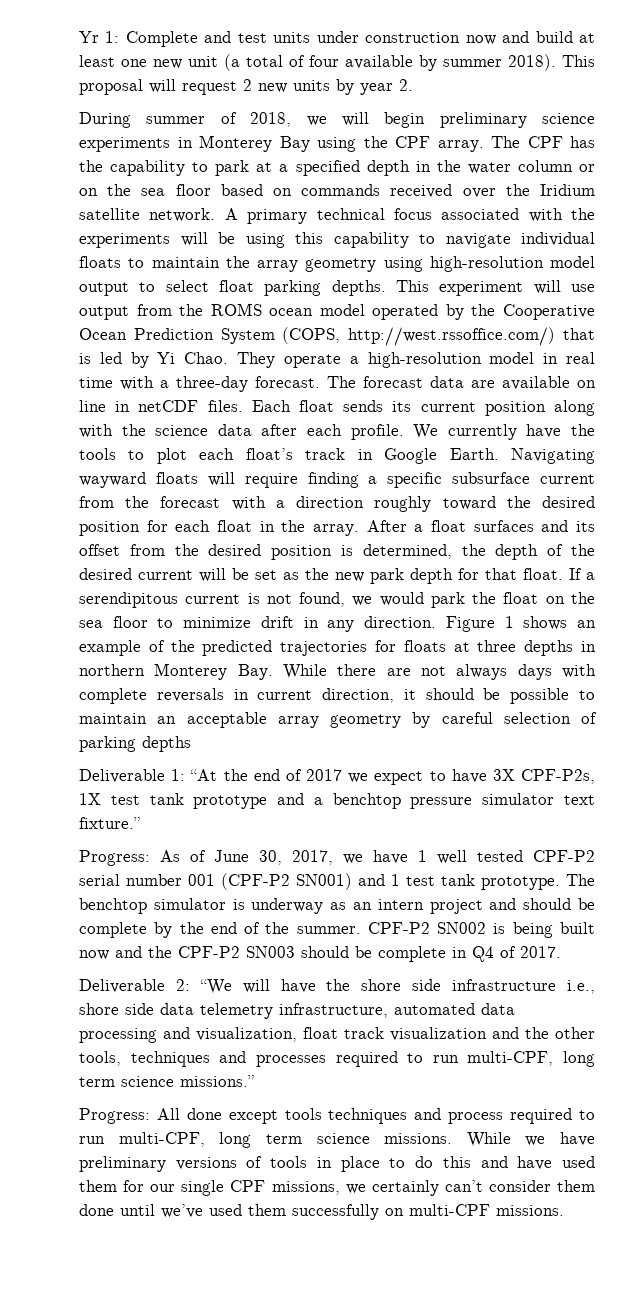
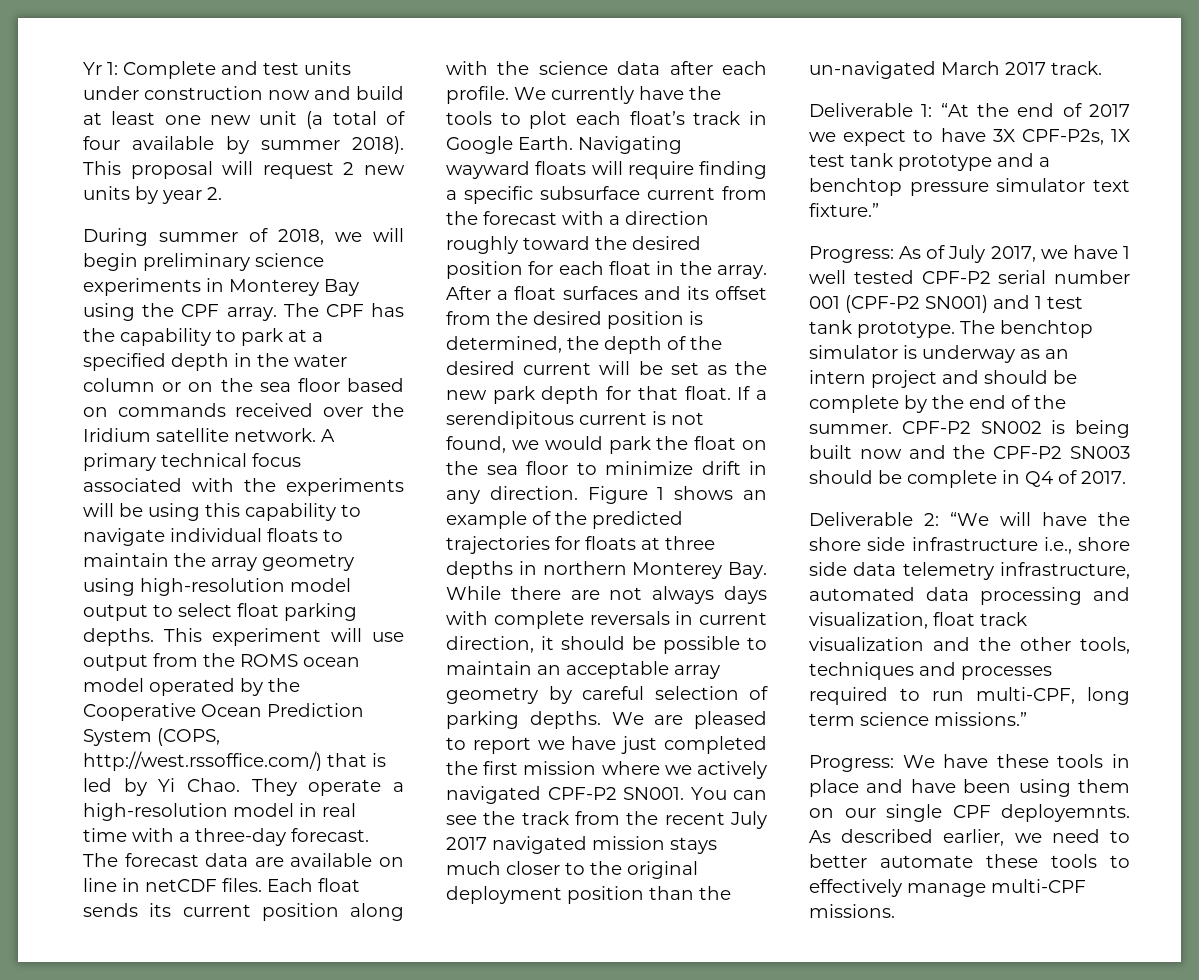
[142,736,191,752] depths -> [529,711,767,729] [446,736,767,754] [446,761,767,779] [446,786,767,804] [446,811,767,829] [446,836,717,854] [446,861,698,879] [446,886,731,904] [809,61,1102,79] depths. We are pleased to report we have just completed the first mission where we actively navigated CPF-P2 SN001. You can see the track from the recent July 2017 navigated mission stays much closer to the original deployment position than the un-navigated March 2017 track.
[214,850,282,865] June 30, -> [948,245,986,263] July
[156,1108,596,1124] [79,1132,595,1148] [79,1156,596,1172] [79,1180,596,1196] [79,1204,404,1220] All done except tools techniques and process required to run multi-CPF, long term science missions. While we have preliminary versions of tools in place to do this and have used them for our single CPF missions, we certainly can’t consider them done until we’ve used them successfully on -> [902,754,1130,768] [809,779,1130,797] [809,804,1130,822] [809,829,1130,846] [809,854,1130,868] [809,879,986,897] We have these tools in place and have been using them on our single CPF deployemnts. As described earlier, we need to better automate these tools to effectively manage

